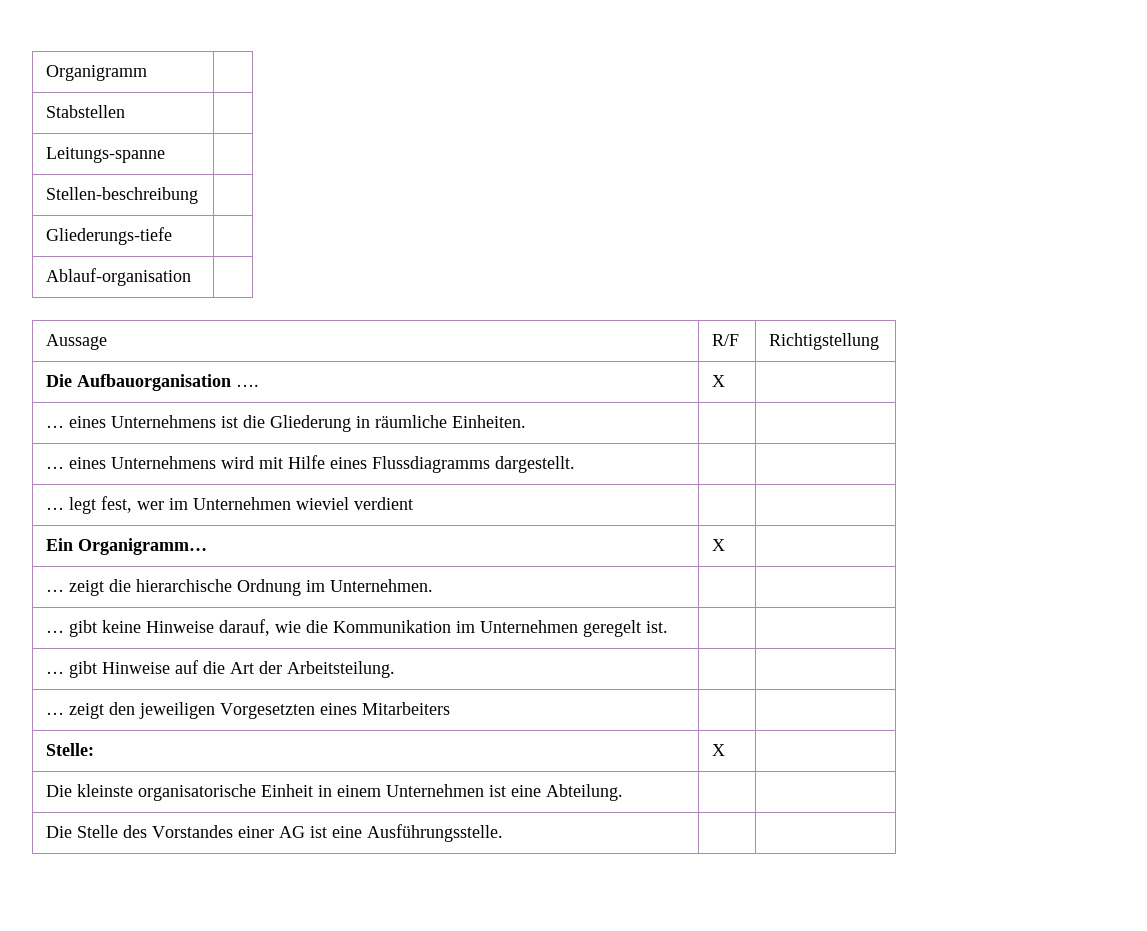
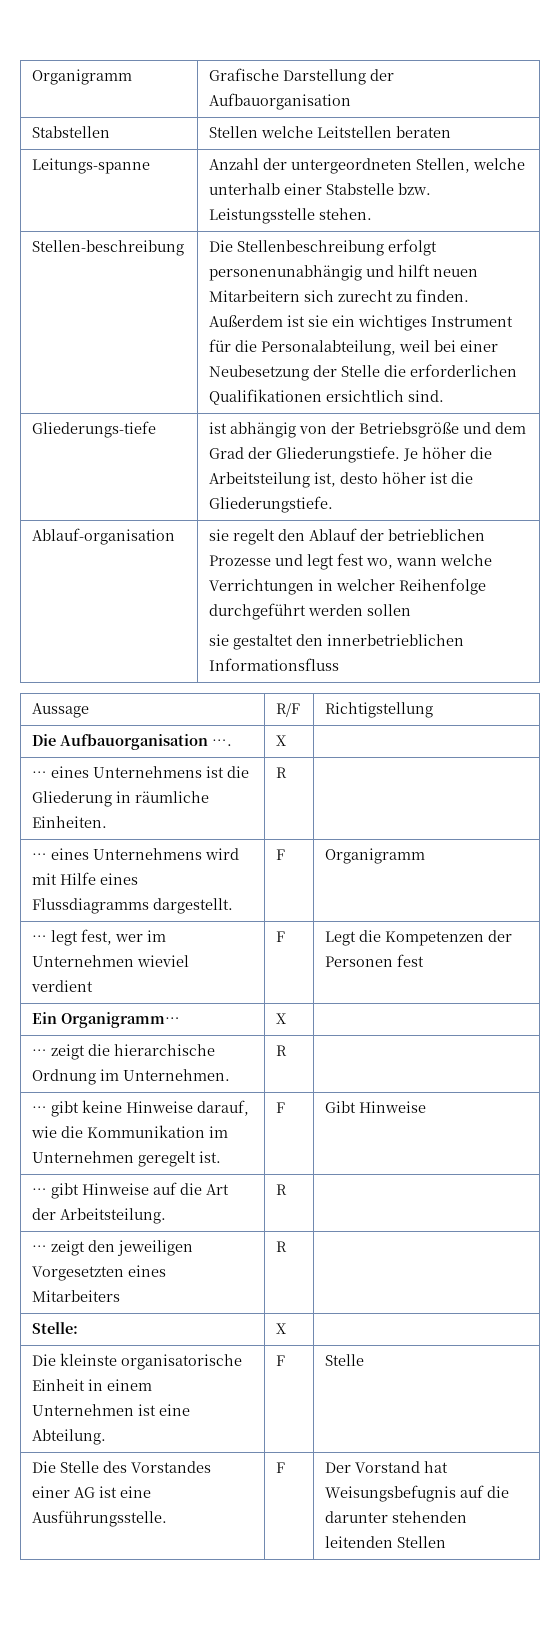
[46,105,126,118] [46,147,166,163] [46,187,199,204] [46,227,173,245] [46,268,192,286] // Stabstellen | // Leitungs-spanne | // Stellen-beschreibung | // Gliederungs-tiefe | // Ablauf-organisation | -> [209,68,395,85] [209,93,352,110] [32,126,111,138] [209,126,452,138] [32,158,151,174] [209,158,526,174] [209,183,432,195] [209,208,373,224] [32,240,185,256] [209,239,438,256] [209,264,479,281] [209,289,470,302] [209,315,514,331] [209,339,499,356] [209,364,518,381] [209,389,445,405] [32,421,157,438] [209,422,527,438] [209,446,493,463] [209,472,474,488] [209,496,334,513] [32,528,176,545] [209,528,486,545] [209,553,493,570] [209,578,487,595] [209,603,412,620] [209,634,465,650] [209,658,340,671] Grafische Darstellung der Aufbauorganisation // Stabstellen | Stellen welche Leitstellen beraten // Leitungs-spanne | Anzahl der untergeordneten Stellen, welche unterhalb einer Stabstelle bzw. Leistungsstelle stehen. // Stellen-beschreibung | Die Stellenbeschreibung erfolgt personenunabhängig und hilft neuen Mitarbeitern sich zurecht zu finden. Außerdem ist sie ein wichtiges Instrument für die Personalabteilung, weil bei einer Neubesetzung der Stelle die erforderlichen Qualifikationen ersichtlich sind. // Gliederungs-tiefe | ist abhängig von der Betriebsgröße und dem Grad der Gliederungstiefe. Je höher die Arbeitsteilung ist, desto höher ist die Gliederungstiefe. // Ablauf-organisation | sie regelt den Ablauf der betrieblichen Prozesse und legt fest wo, wann welche Verrichtungen in welcher Reihenfolge durchgeführt werden sollen // sie gestaltet den innerbetrieblichen Informationsfluss
(527, 421) none -> [276,767,288,778] R
(576, 464) | -> [276,849,286,860] [325,848,426,864] F | Organigramm
(414, 503) | -> [276,931,286,942] [325,930,513,946] [325,954,425,967] F | Legt die Kompetenzen der Personen fest
(434, 585) none -> [276,1045,288,1056] R
(669, 627) | -> [276,1102,286,1113] [325,1101,427,1113] F | Gibt Hinweise
(396, 669) none -> [276,1184,288,1195] R
(451, 708) none -> [276,1241,288,1252] R
(624, 792) | -> [276,1355,286,1366] [325,1354,365,1366] F | Stelle
(504, 833) | -> [276,1462,286,1473] [325,1461,449,1473] [325,1485,510,1502] [325,1511,468,1523] [325,1536,447,1548] F | Der Vorstand hat Weisungsbefugnis auf die darunter stehenden leitenden Stellen

